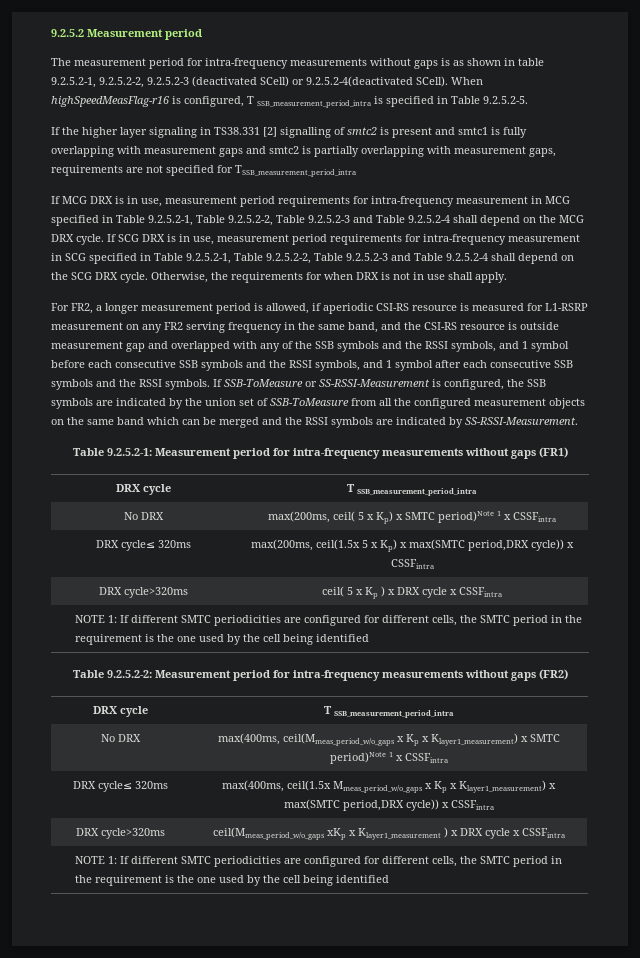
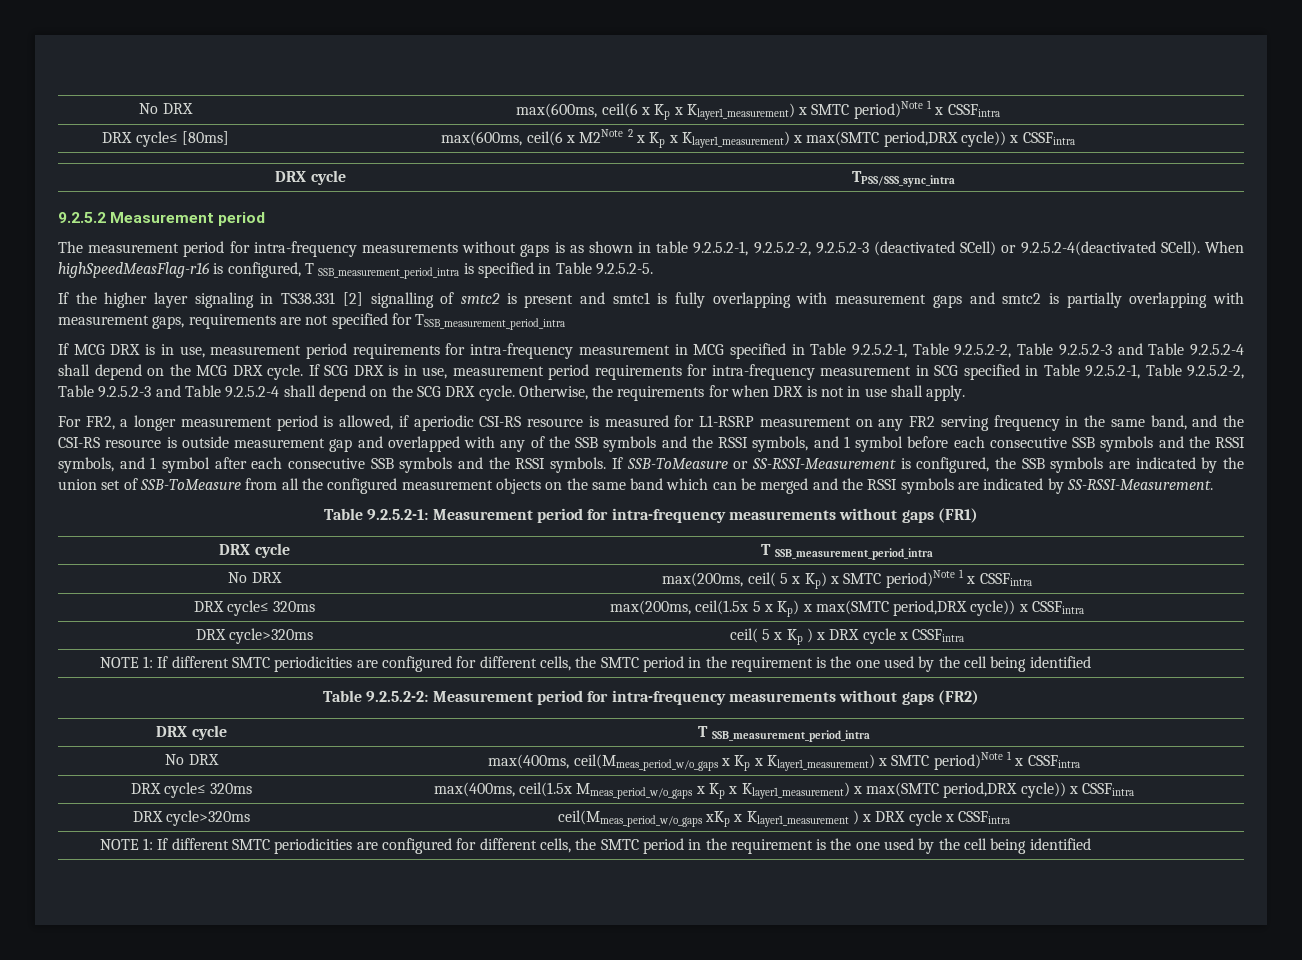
(51, 33) none -> [139,103,193,114] [516,100,1000,120] [102,131,229,147] [441,129,1075,148] [275,170,346,185] [851,171,955,187] No DRX | max(600ms, ceil(6 x Kp x Klayer1_measurement) x SMTC period)Note 1 x CSSFintra // DRX cycle≤ [80ms] | max(600ms, ceil(6 x M2Note 2 x Kp x Klayer1_measurement) x max(SMTC period,DRX cycle)) x CSSFintra // DRX cycle | TPSS/SSS_sync_intra //

